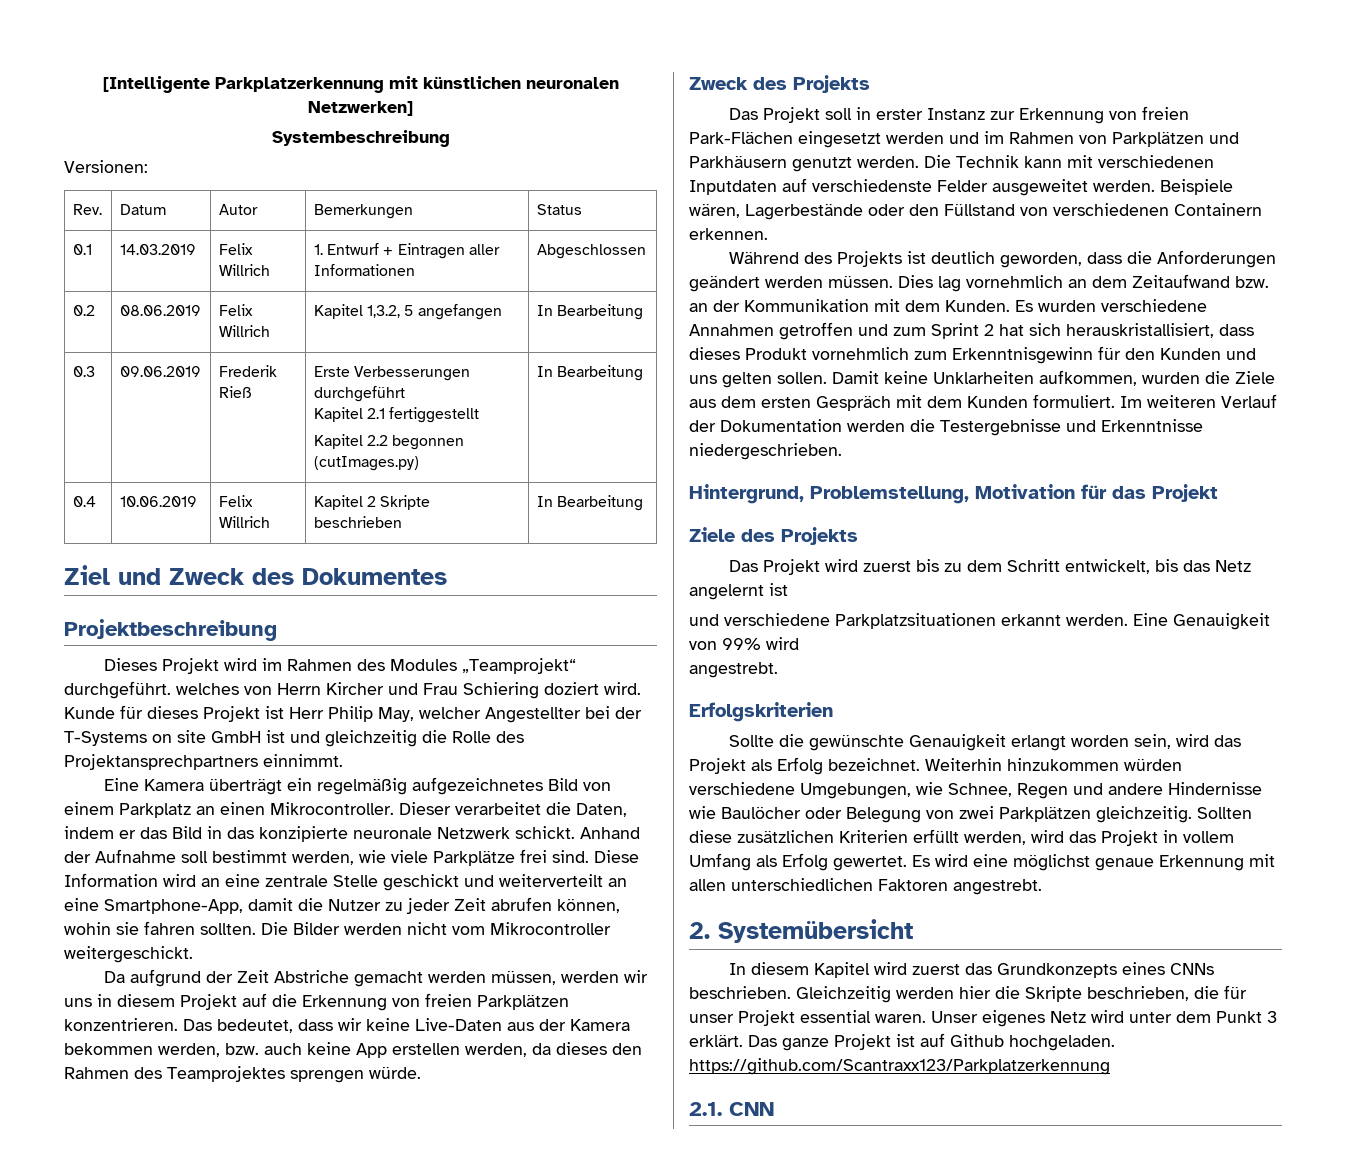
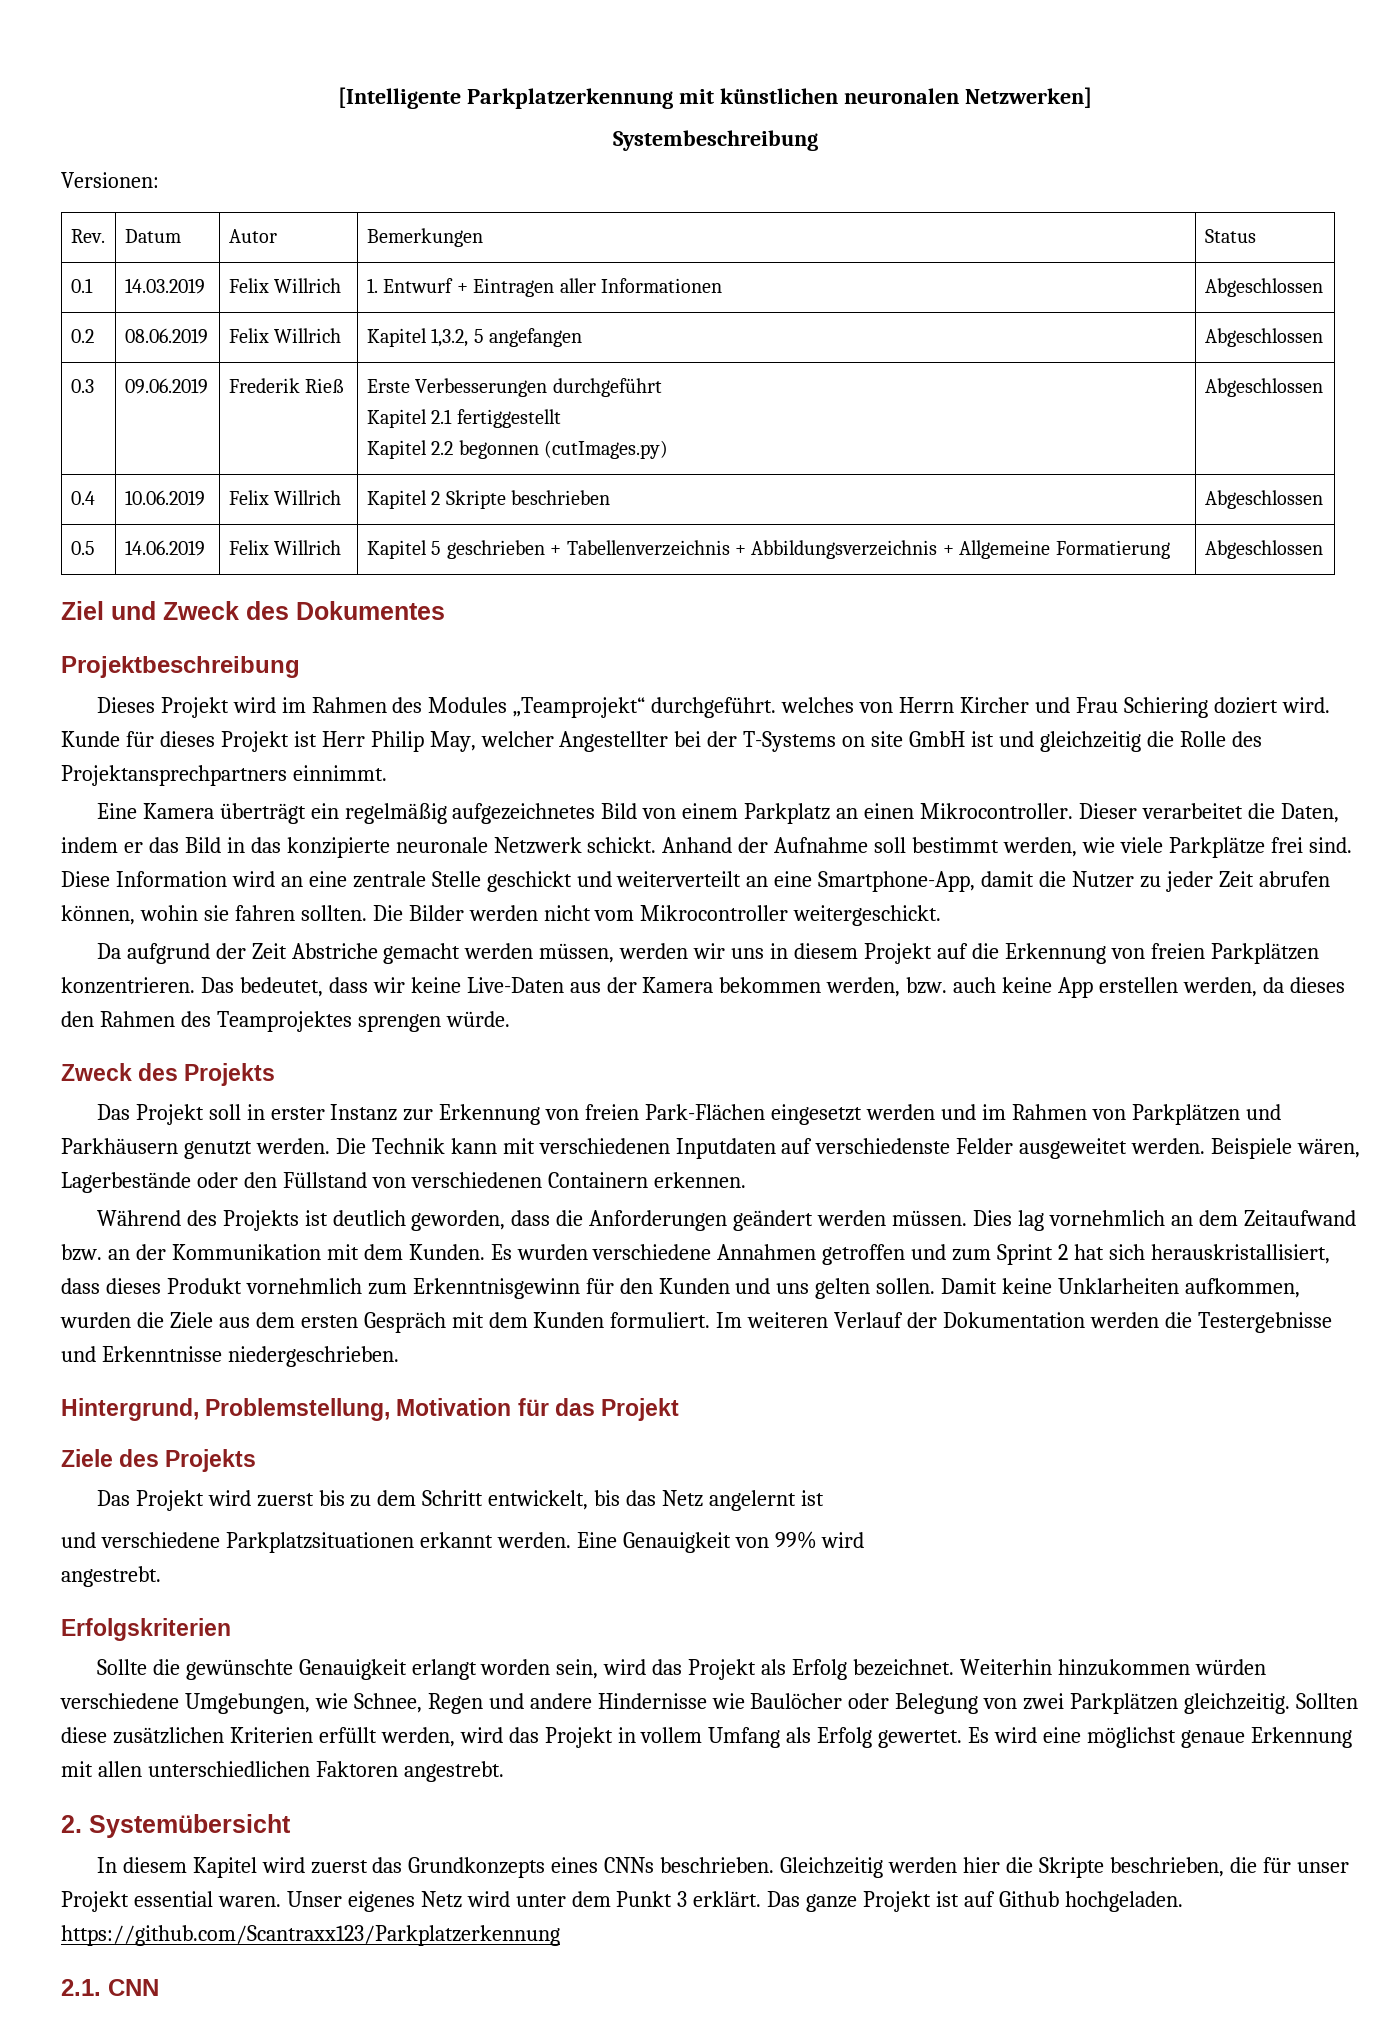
[536,304,643,320] In Bearbeitung -> [1204,328,1323,347] Abgeschlossen
[536,365,643,381] In Bearbeitung -> [1204,378,1323,397] Abgeschlossen
[536,495,643,511] In Bearbeitung -> [1204,490,1323,509] [70,541,95,555] [124,540,205,556] [228,540,342,555] [366,540,1170,559] [1204,540,1323,559] Abgeschlossen // 0.5 | 14.06.2019 | Felix Willrich | Kapitel 5 geschrieben + Tabellenverzeichnis + Abbildungsverzeichnis + Allgemeine Formatierung | Abgeschlossen

